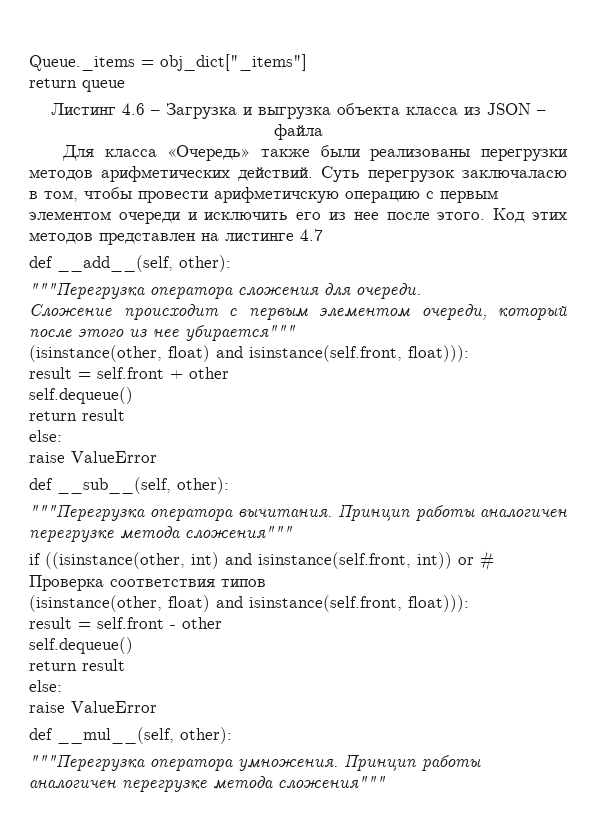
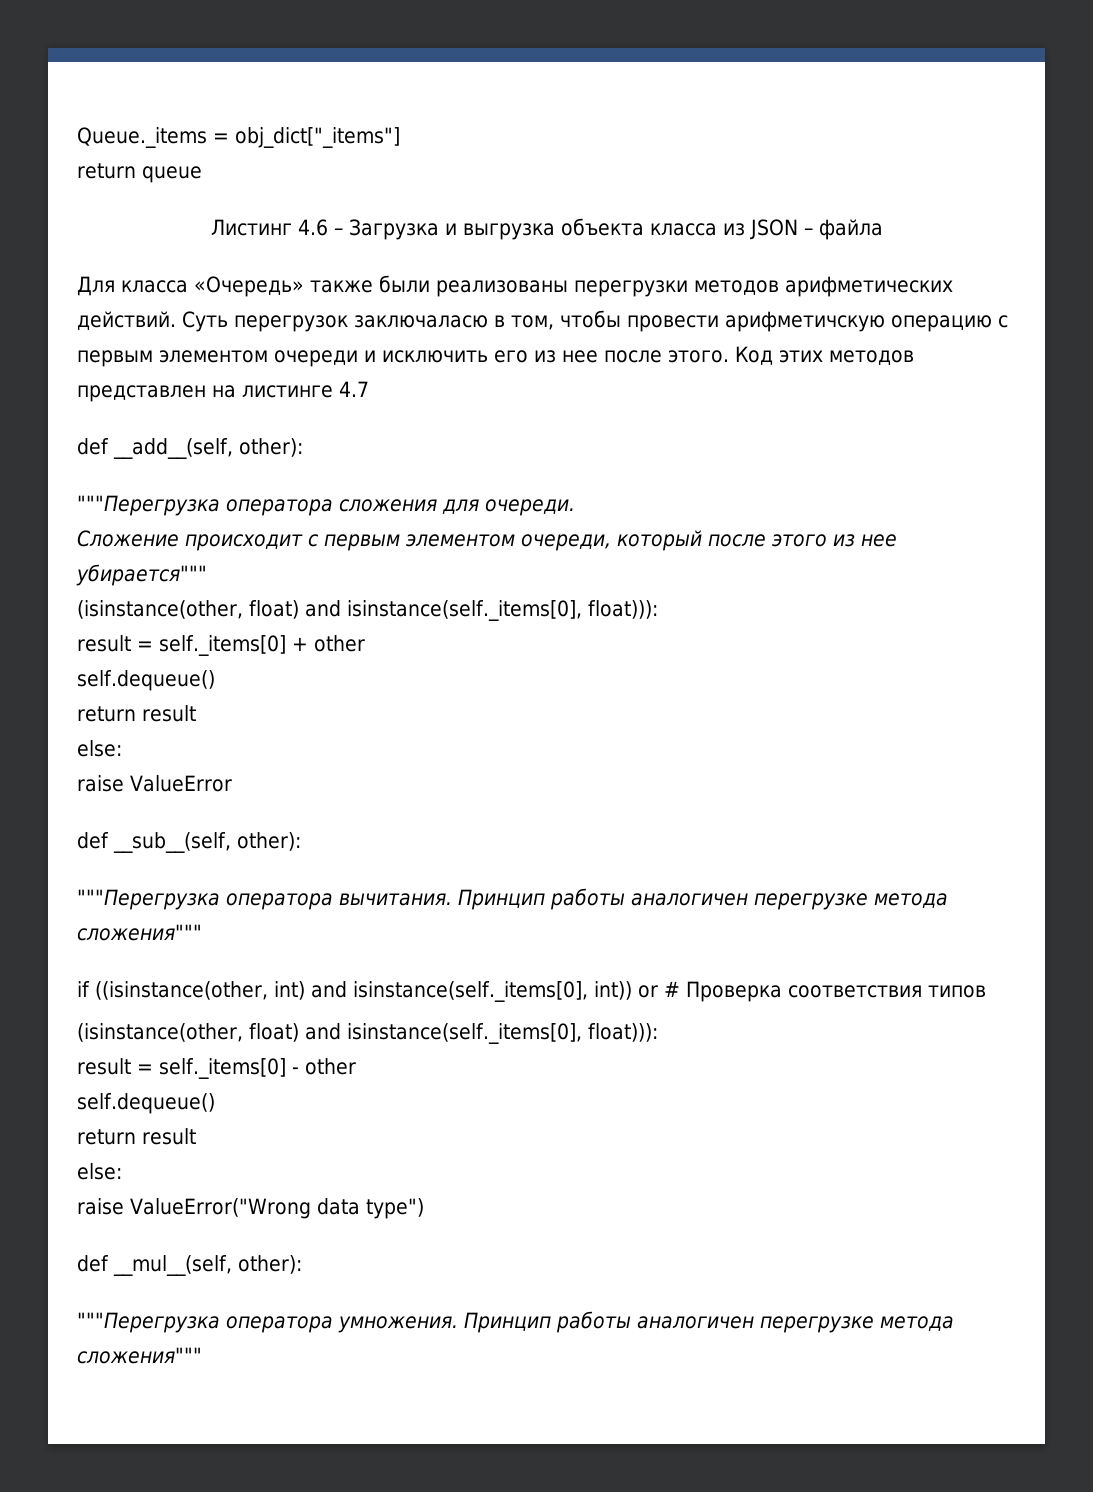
[249,345,469,362] [29,367,164,379] isinstance(self.front, float))): // result = self.front -> [347,600,658,621] [77,635,286,656] isinstance(self._items[0], float))): // result = self._items[0]
[258,552,411,569] isinstance(self.front, -> [353,981,588,1002] isinstance(self._items[0],
[249,595,469,612] [29,617,164,629] isinstance(self.front, float))): // result = self.front -> [347,1023,658,1044] [77,1058,286,1079] isinstance(self._items[0], float))): // result = self._items[0]
[71,701,157,713] ValueError -> [130,1198,424,1219] ValueError("Wrong data type")

